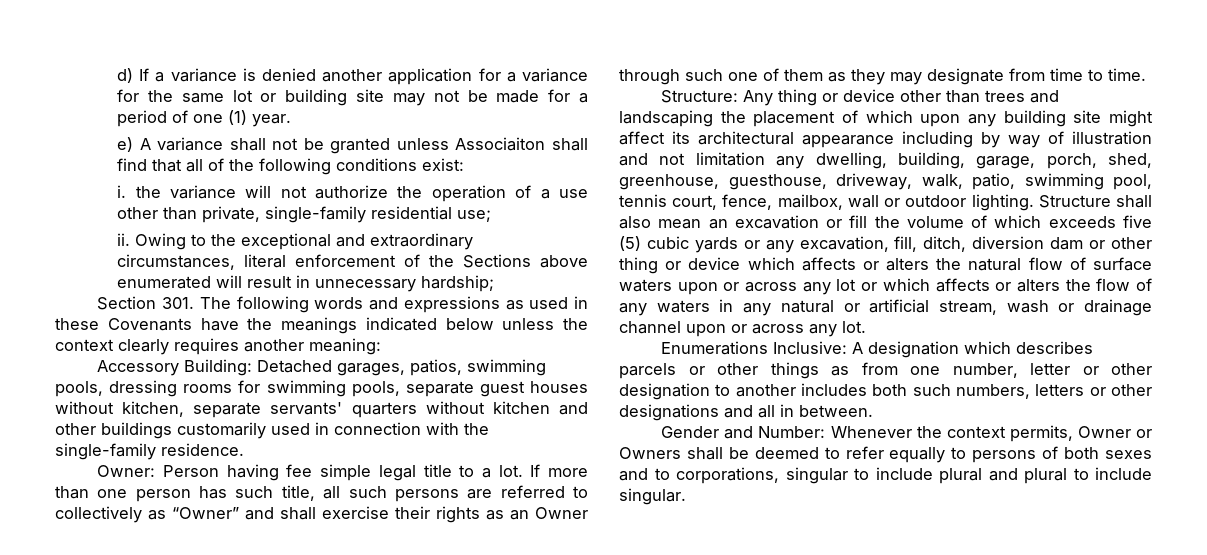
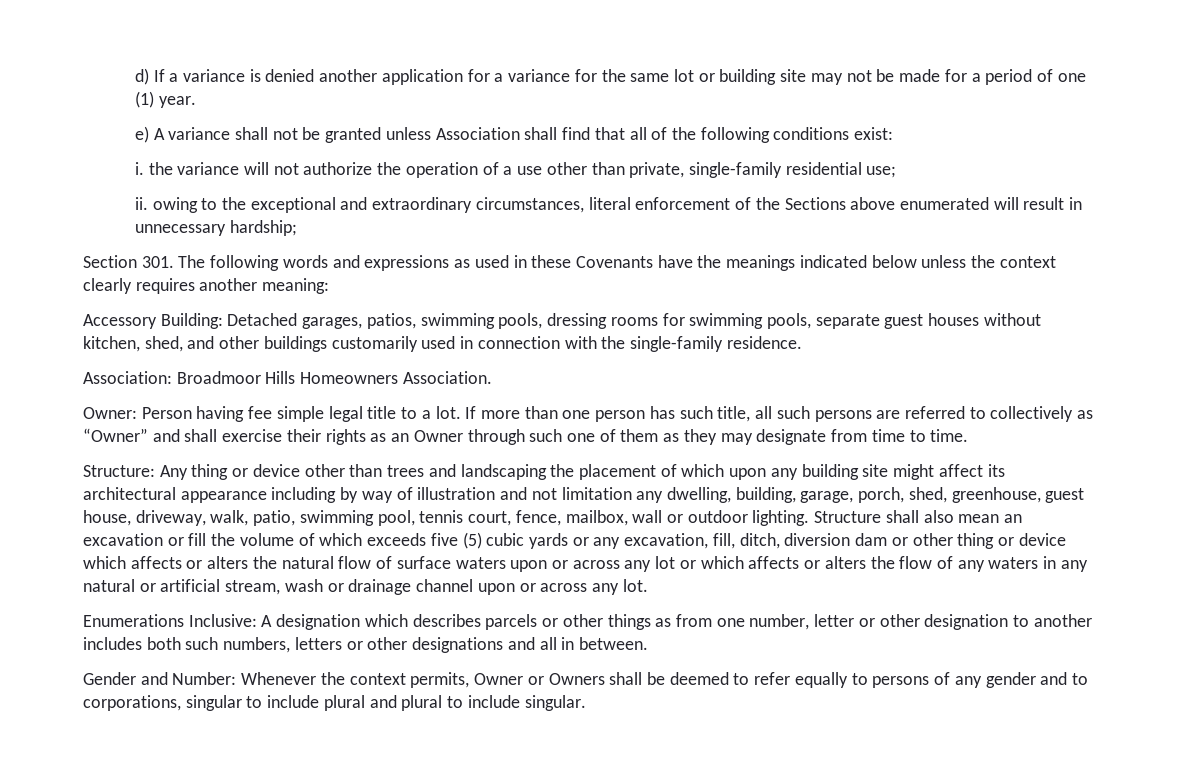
[455,137,546,151] Associaiton -> [435,127,520,140] Association
[135,233,187,250] Owing -> [152,197,198,213] owing
[193,401,550,418] separate servants' quarters without kitchen -> [144,336,183,352] shed,
(244, 449) none -> [83,371,492,384] // Association: Broadmoor Hills Homeowners Association.
[728,174,827,190] guesthouse, -> [1045,488,1085,503] [83,510,131,526] guest house,
[1064,447,1152,459] both sexes -> [954,672,1036,688] any gender

